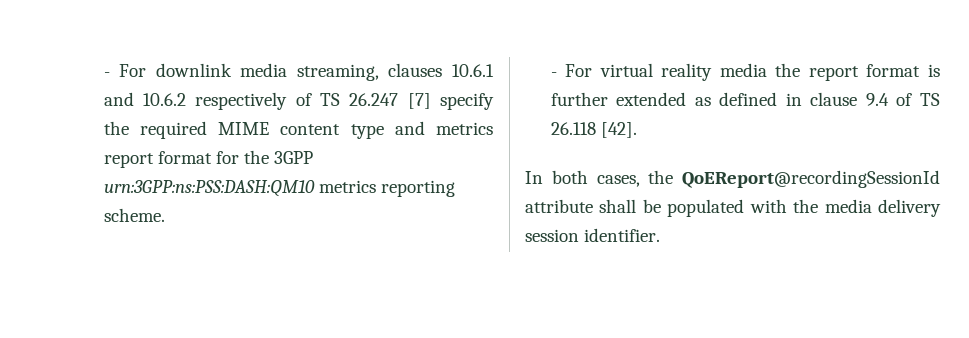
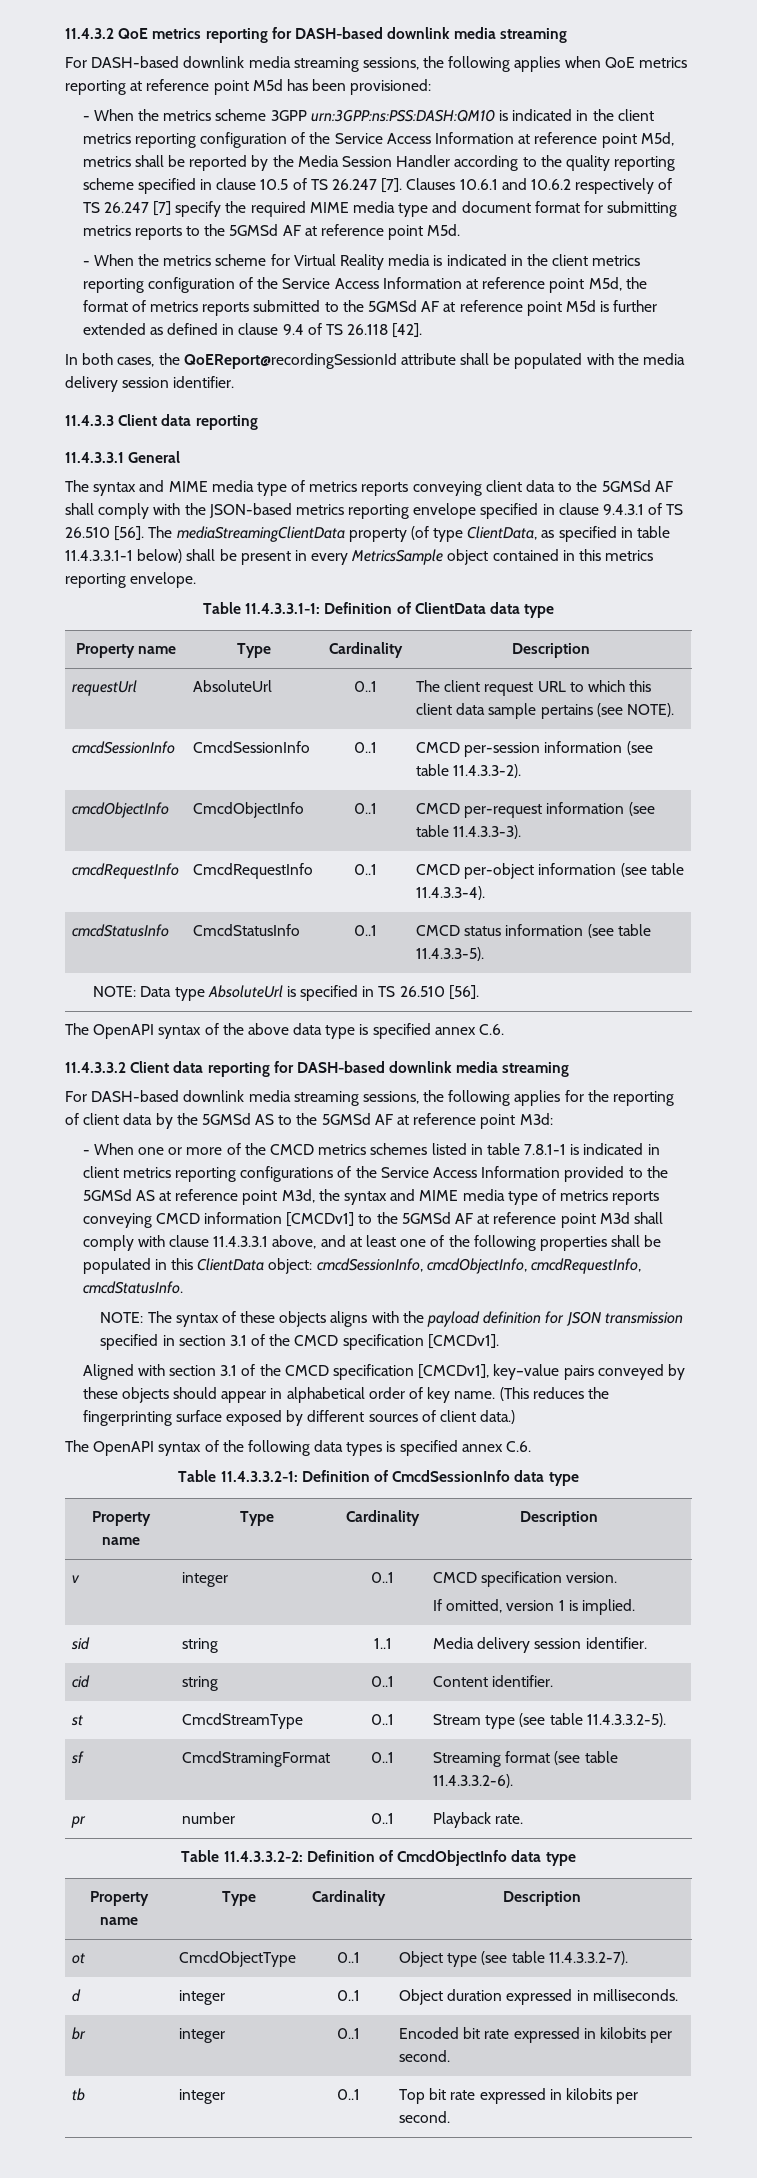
[103,63,443,81] - For downlink media streaming, clauses -> [65,27,568,43] [65,56,688,72] [65,79,432,95] [82,109,654,122] [82,132,674,148] [82,155,676,171] [82,178,456,194] 11.4.3.2 QoE metrics reporting for DASH-based downlink media streaming // For DASH-based downlink media streaming sessions, the following applies when QoE metrics reporting at reference point M5d has been provisioned: // - When the metrics scheme 3GPP urn:3GPP:ns:PSS:DASH:QM10 is indicated in the client metrics reporting configuration of the Service Access Information at reference point M5d, metrics shall be reported by the Media Session Handler according to the quality reporting scheme specified in clause 10.5 of TS 26.247 [7]. Clauses
[280,124,341,135] content -> [352,201,395,213] media
[436,122,494,135] [103,150,314,168] [103,180,456,197] [103,208,165,222] [550,63,921,81] metrics report format for the 3GPP urn:3GPP:ns:PSS:DASH:QM10 metrics reporting scheme. // - For virtual reality media the report format -> [461,201,678,217] [82,224,461,240] [82,254,641,270] [82,277,647,293] [82,300,596,316] document format for submitting metrics reports to the 5GMSd AF at reference point M5d. // - When the metrics scheme for Virtual Reality media is indicated in the client metrics reporting configuration of the Service Access Information at reference point M5d, the format of metrics reports submitted to the 5GMSd AF at reference point M5d
(661, 235) none -> [65,414,258,430] [65,451,181,463] [65,480,673,496] [65,503,684,519] [65,526,671,542] [65,549,654,565] [65,572,197,588] [202,602,555,618] [75,643,177,658] [237,643,272,658] [329,642,403,658] [511,643,590,658] [71,680,137,696] [192,680,272,692] [354,681,377,692] [415,680,652,696] [415,703,674,719] [71,741,175,754] [192,741,310,753] [354,742,377,753] [415,741,653,757] [415,764,522,778] [71,802,169,818] [192,802,304,818] [354,803,377,814] [415,802,655,818] [415,825,522,839] [71,863,179,879] [192,863,313,879] [354,864,377,875] [415,863,684,879] [415,886,485,900] [71,924,169,937] [192,924,300,936] [354,925,377,936] [415,924,651,938] [415,947,484,961] [93,985,479,1001] [65,1023,505,1039] [65,1061,570,1077] [65,1090,675,1106] [65,1113,553,1129] [82,1143,660,1155] [82,1166,668,1182] [82,1189,660,1205] [82,1212,663,1228] [82,1235,662,1251] [82,1258,641,1274] [82,1281,183,1294] [100,1311,683,1327] [100,1334,499,1350] [82,1364,685,1380] [82,1387,609,1403] [82,1410,516,1426] [65,1440,532,1456] [178,1470,579,1486] [91,1511,151,1526] [101,1537,140,1545] [240,1511,275,1526] [346,1510,420,1526] [520,1511,598,1526] [71,1575,80,1583] [181,1572,228,1587] [371,1572,394,1583] [432,1571,618,1587] [432,1599,635,1615] [70,1637,90,1650] [181,1638,218,1653] [373,1638,392,1649] [432,1637,647,1653] [71,1675,90,1688] [181,1676,218,1691] [371,1676,394,1687] [432,1675,554,1687] [70,1715,83,1726] [181,1713,303,1729] [371,1714,394,1725] [432,1713,666,1729] [70,1751,84,1764] [181,1751,330,1767] [371,1752,394,1763] [432,1751,618,1767] [432,1774,513,1788] [70,1816,86,1828] [181,1812,235,1824] [371,1813,394,1824] [432,1812,524,1828] [181,1850,576,1866] [90,1891,149,1906] [100,1917,138,1925] [221,1891,256,1906] [312,1890,386,1906] [503,1891,581,1906] [71,1953,85,1964] [178,1951,296,1967] [337,1952,360,1963] [398,1951,628,1967] [71,1989,81,2002] [178,1990,225,2005] [337,1990,360,2001] [398,1989,678,2005] [71,2027,86,2040] [178,2028,225,2043] [337,2028,360,2039] [398,2027,673,2043] [398,2050,450,2062] [71,2088,85,2101] [178,2089,225,2104] [337,2089,360,2100] [398,2088,639,2104] [398,2111,450,2123] // 11.4.3.3 Client data reporting // 11.4.3.3.1 General // The syntax and MIME media type of metrics reports conveying client data to the 5GMSd AF shall comply with the JSON-based metrics reporting envelope specified in clause 9.4.3.1 of TS 26.510 [56]. The mediaStreamingClientData property (of type ClientData, as specified in table 11.4.3.3.1-1 below) shall be present in every MetricsSample object contained in this metrics reporting envelope. // Table 11.4.3.3.1-1: Definition of ClientData data type // Property name | Type | Cardinality | Description // requestUrl | AbsoluteUrl | 0..1 | The client request URL to which this client data sample pertains (see NOTE). // cmcdSessionInfo | CmcdSessionInfo | 0..1 | CMCD per-session information (see table 11.4.3.3-2). // cmcdObjectInfo | CmcdObjectInfo | 0..1 | CMCD per-request information (see table 11.4.3.3-3). // cmcdRequestInfo | CmcdRequestInfo | 0..1 | CMCD per-object information (see table 11.4.3.3-4). // cmcdStatusInfo | CmcdStatusInfo | 0..1 | CMCD status information (see table 11.4.3.3-5). // NOTE: Data type AbsoluteUrl is specified in TS 26.510 [56]. // The OpenAPI syntax of the above data type is specified annex C.6. // 11.4.3.3.2 Client data reporting for DASH-based downlink media streaming // For DASH-based downlink media streaming sessions, the following applies for the reporting of client data by the 5GMSd AS to the 5GMSd AF at reference point M3d: // - When one or more of the CMCD metrics schemes listed in table 7.8.1-1 is indicated in client metrics reporting configurations of the Service Access Information provided to the 5GMSd AS at reference point M3d, the syntax and MIME media type of metrics reports conveying CMCD information [CMCDv1] to the 5GMSd AF at reference point M3d shall comply with clause 11.4.3.3.1 above, and at least one of the following properties shall be populated in this ClientData object: cmcdSessionInfo, cmcdObjectInfo, cmcdRequestInfo, cmcdStatusInfo. // NOTE: The syntax of these objects aligns with the payload definition for JSON transmission specified in section 3.1 of the CMCD specification [CMCDv1]. // Aligned with section 3.1 of the CMCD specification [CMCDv1], key–value pairs conveyed by these objects should appear in alphabetical order of key name. (This reduces the fingerprinting surface exposed by different sources of client data.) // The OpenAPI syntax of the following data types is specified annex C.6. // Table 11.4.3.3.2-1: Definition of CmcdSessionInfo data type // Property name | Type | Cardinality | Description // v | integer | 0..1 | CMCD specification version. // If omitted, version 1 is implied. // sid | string | 1..1 | Media delivery session identifier. // cid | string | 0..1 | Content identifier. // st | CmcdStreamType | 0..1 | Stream type (see table 11.4.3.3.2-5). // sf | CmcdStramingFormat | 0..1 | Streaming format (see table 11.4.3.3.2-6). // pr | number | 0..1 | Playback rate. // Table 11.4.3.3.2-2: Definition of CmcdObjectInfo data type // Property name | Type | Cardinality | Description // ot | CmcdObjectType | 0..1 | Object type (see table 11.4.3.3.2-7). // d | integer | 0..1 | Object duration expressed in milliseconds. // br | integer | 0..1 | Encoded bit rate expressed in kilobits per second. // tb | integer | 0..1 | Top bit rate expressed in kilobits per second.

